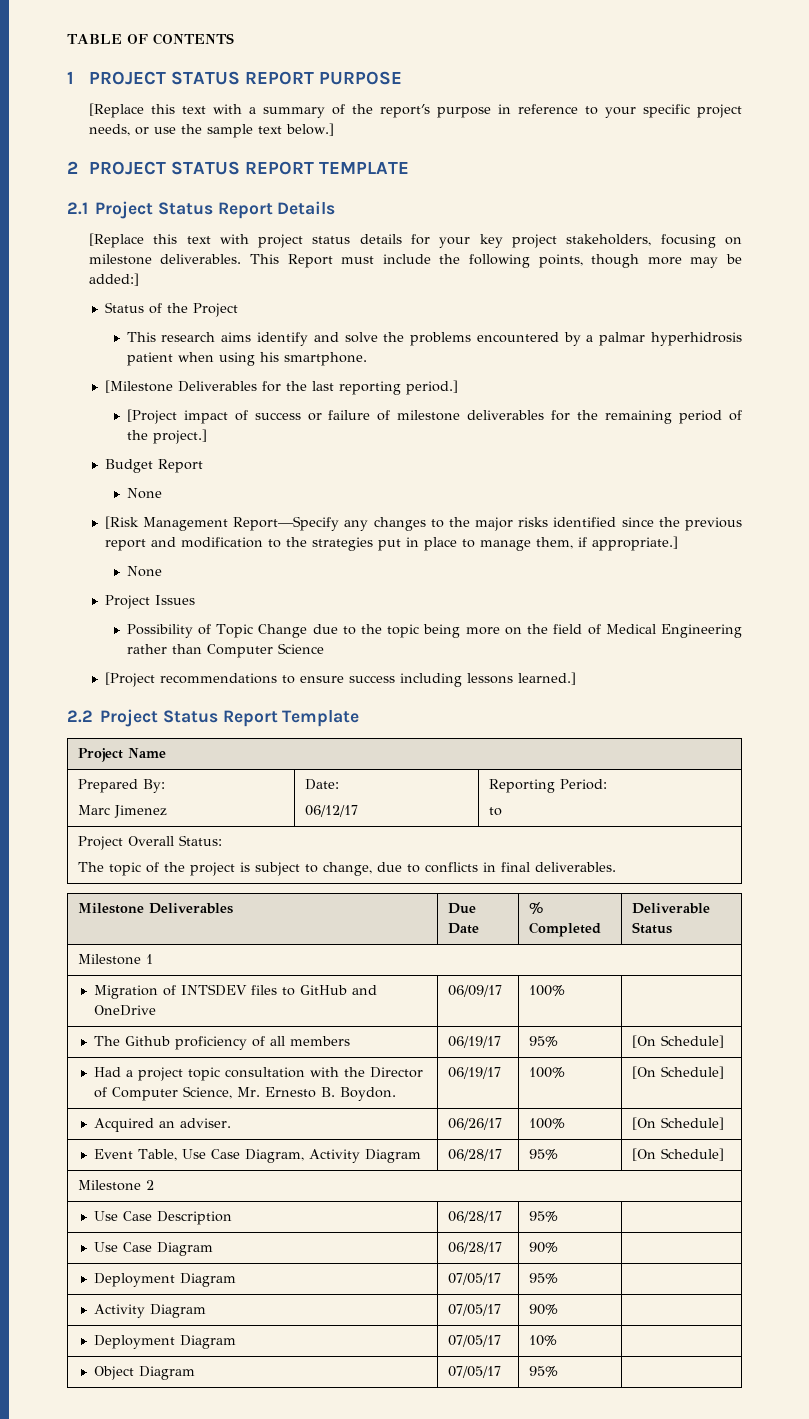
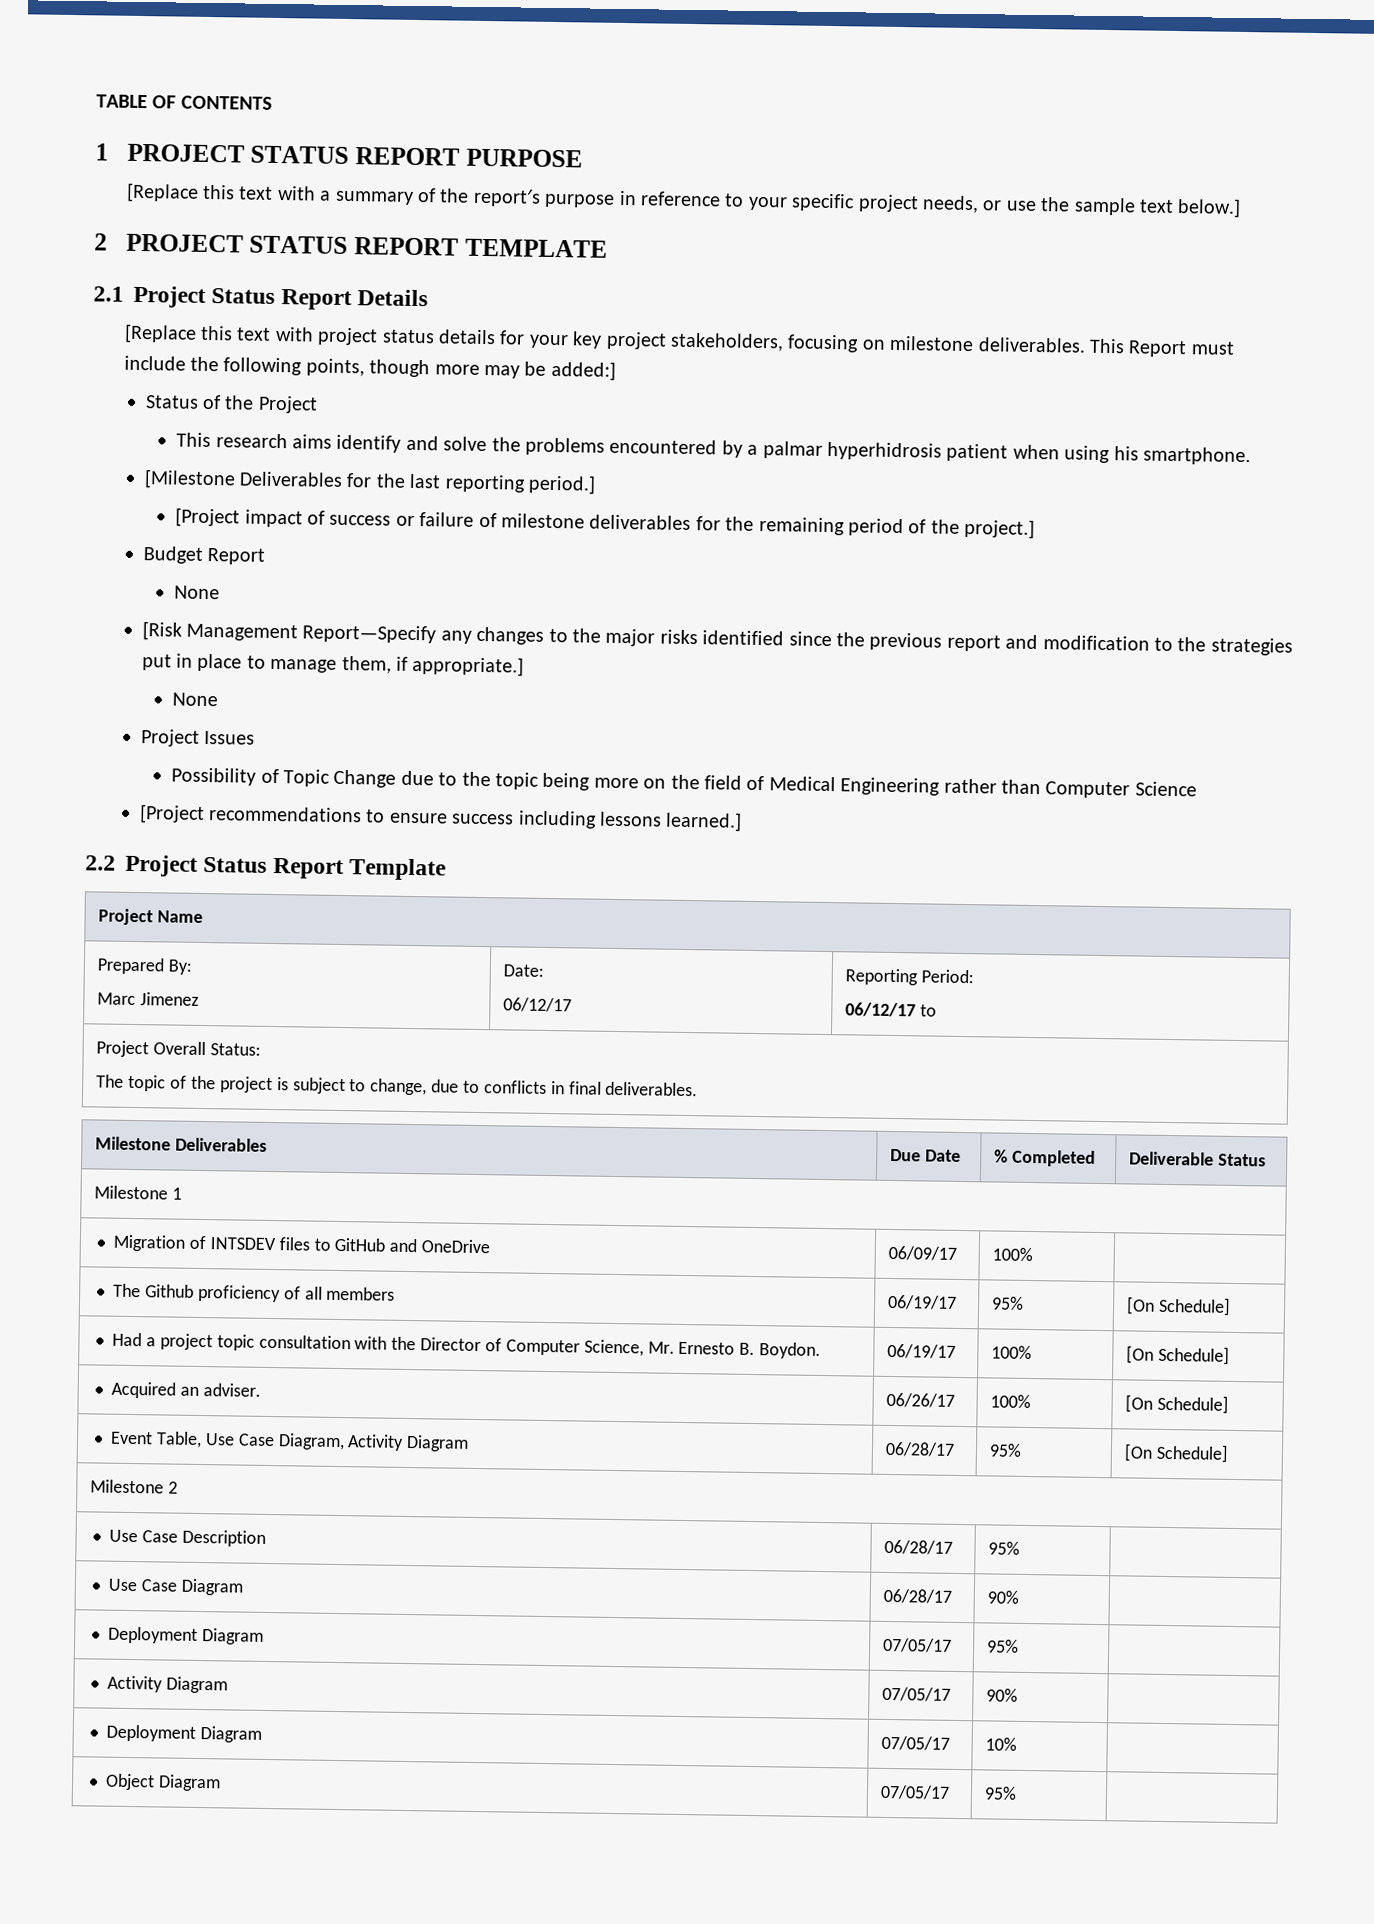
(607, 784) none -> [845,1002,917,1018] 06/12/17

